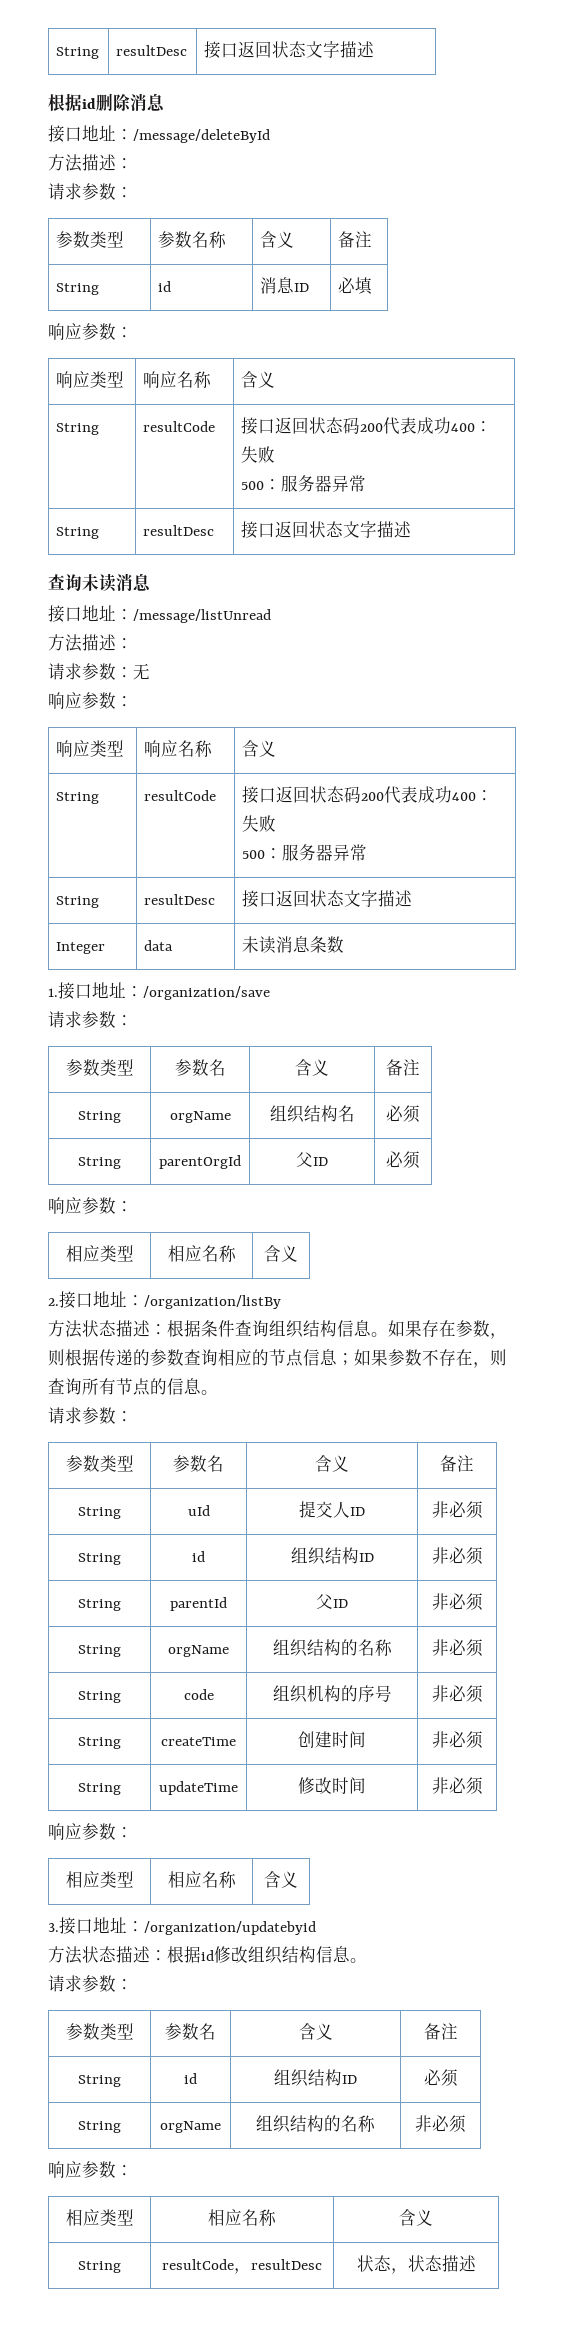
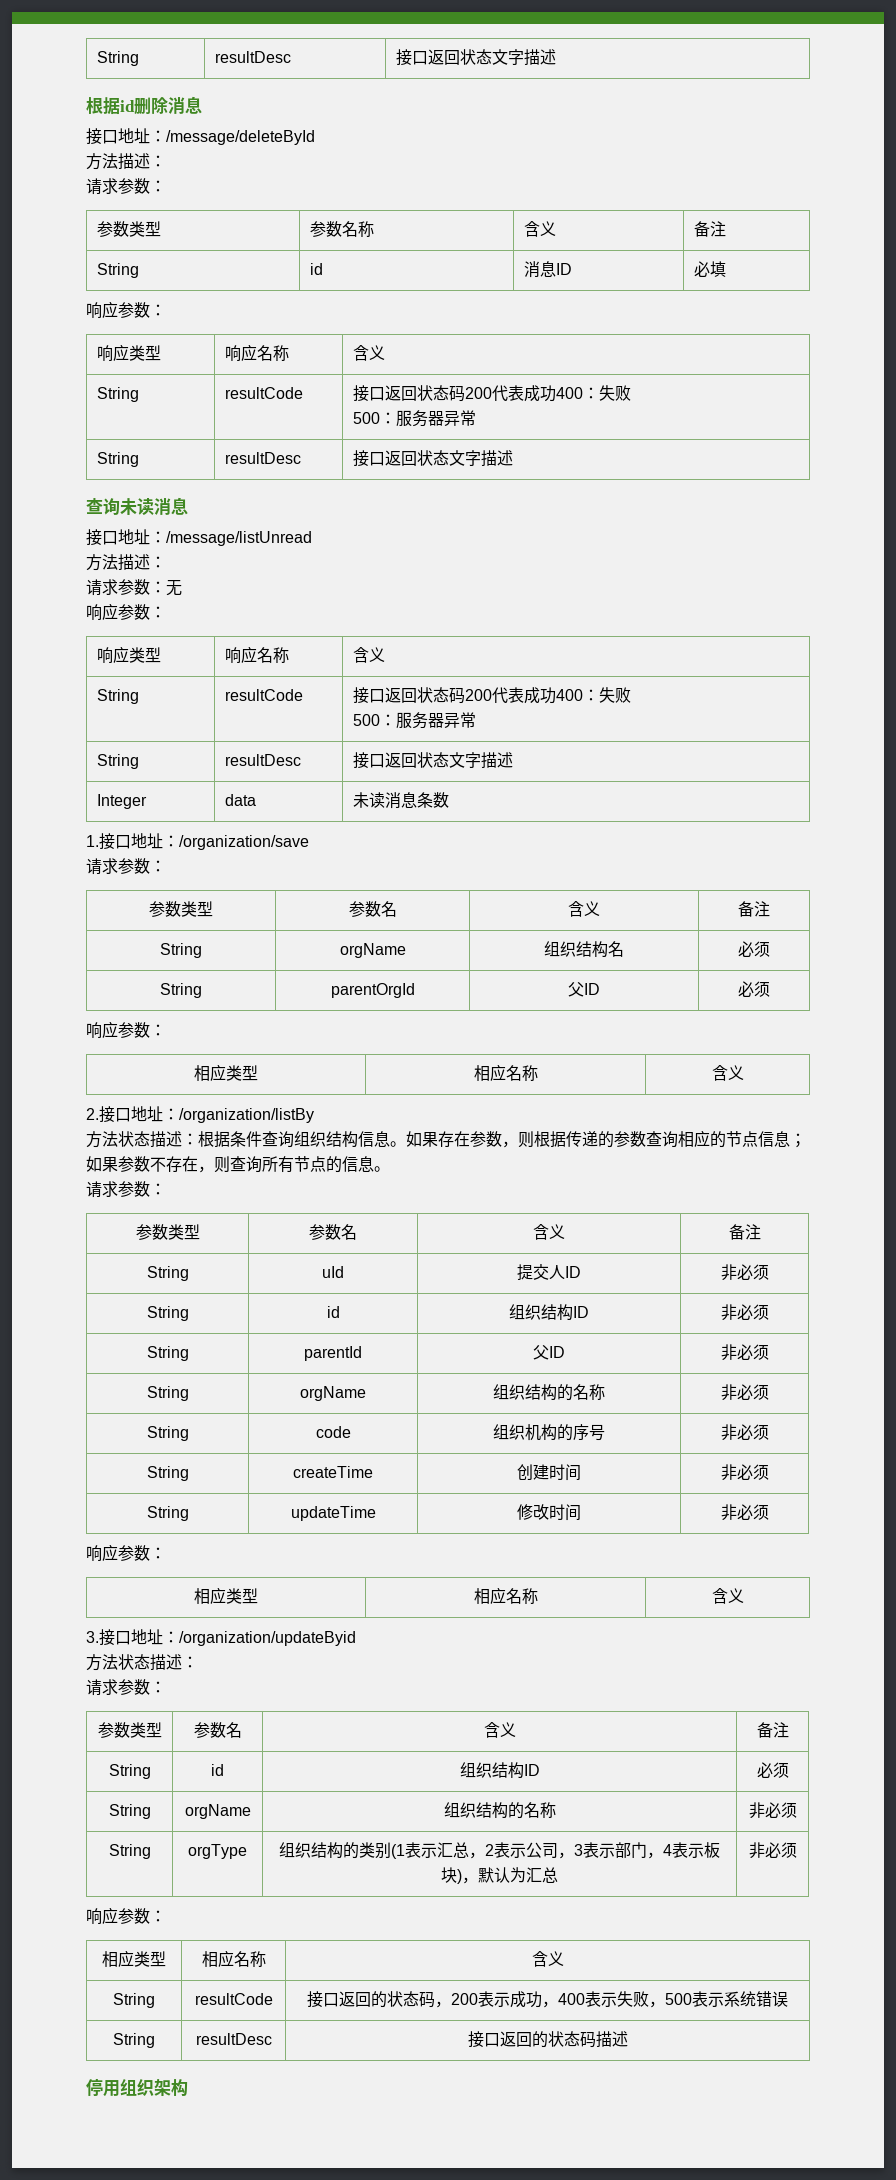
[144,1921,316,1935] [48,1946,367,1964] /organization/updatebyid // 方法状态描述：根据id修改组织结构信息。 -> [179,1631,356,1646] [86,1654,198,1671] /organization/updateByid // 方法状态描述：
(466, 2124) none -> [108,1844,151,1859] [188,1844,247,1859] [279,1842,720,1859] [441,1867,558,1884] [748,1842,797,1859] // String | orgType | 组织结构的类别(1表示汇总，2表示公司，3表示部门，4表示板块)，默认为汇总 | 非必须
[234,2259,322,2274] [356,2255,476,2274] ，resultDesc | 状态，状态描述 -> [307,1991,788,2008] [113,2033,155,2048] [195,2033,272,2045] [467,2031,628,2048] [86,2078,188,2097] | 接口返回的状态码，200表示成功，400表示失败，500表示系统错误 // String | resultDesc | 接口返回的状态码描述 // 停用组织架构

